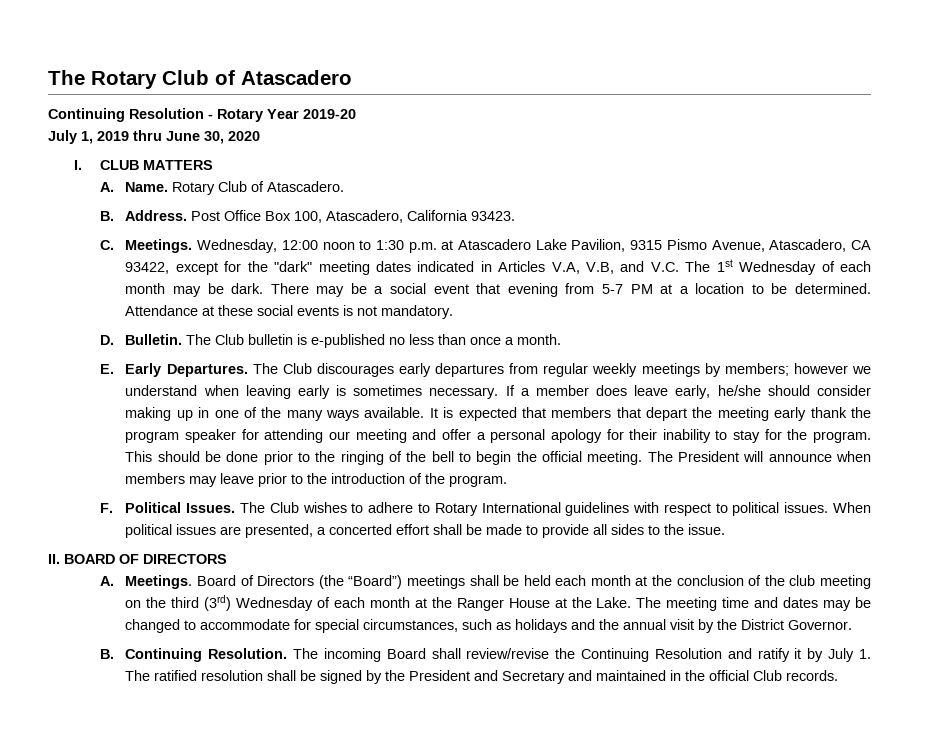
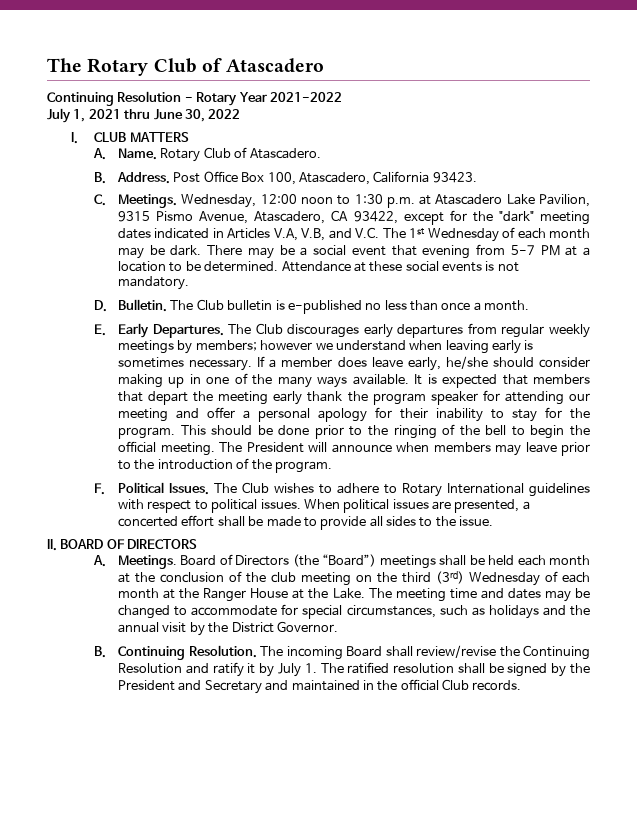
[303,109,356,119] 2019-20 -> [269,92,342,102] 2021-2022
[97,131,129,141] 2019 -> [88,109,121,119] 2021
[228,131,260,141] 2020 -> [208,109,241,119] 2022

